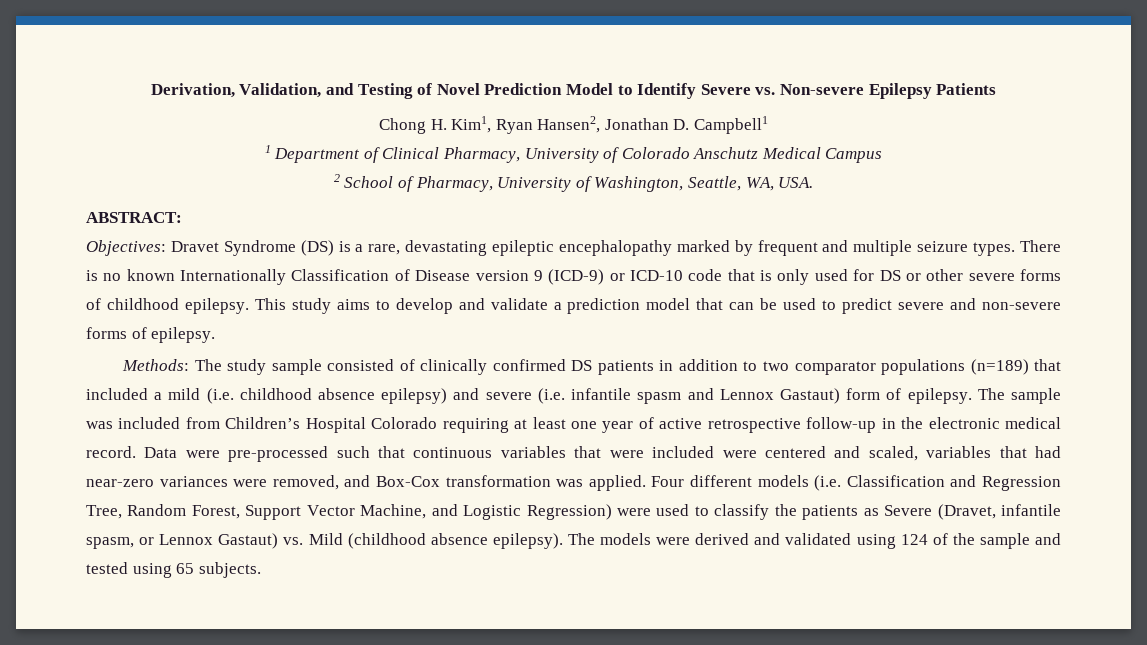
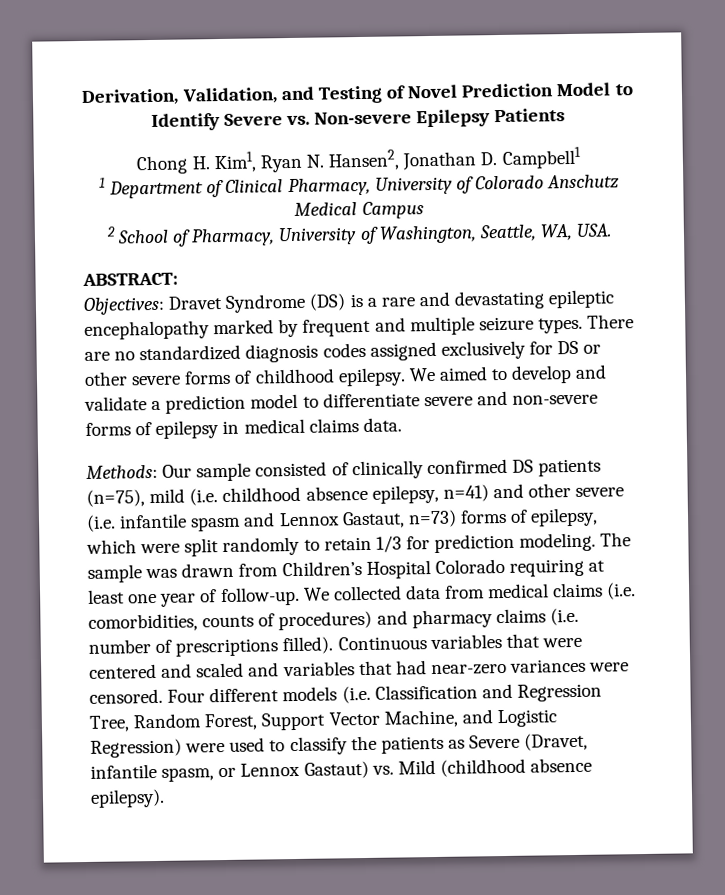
(533, 126) none -> [306,154,324,168] N.
[368,244,401,255] rare, -> [380,291,450,307] rare and
[86,269,848,285] is no known Internationally Classification of Disease version 9 (ICD-9) or ICD-10 code that is only used -> [84,340,526,363] are no standardized diagnosis codes assigned exclusively
[254,298,370,314] This study aims -> [408,366,488,382] We aimed
[696,298,893,314] that can be used to predict -> [302,392,420,408] to differentiate
[151,327,216,343] epilepsy. -> [155,417,402,439] epilepsy in medical claims data.
[194,359,267,375] The study -> [162,464,193,478] Our
[659,359,1062,375] [86,388,480,404] in addition to two comparator populations (n=189) that included a mild (i.e. childhood absence epilepsy) and -> [86,483,572,507] (n=75), mild (i.e. childhood absence epilepsy, n=41) and other
[779,388,972,404] Gastaut) form of epilepsy. -> [341,507,599,529] [86,532,597,557] Gastaut, n=73) forms of epilepsy, which were split randomly to retain 1/3 for prediction modeling.
[118,417,181,429] included -> [181,562,235,578] drawn
[659,417,1062,433] [86,446,918,462] active retrospective follow-up in the electronic medical record. Data were pre-processed such that continuous variables that were included were centered and scaled, -> [219,582,637,607] [88,607,579,632] [88,633,582,657] [89,662,280,679] follow-up. We collected data from medical claims (i.e. comorbidities, counts of procedures) and pharmacy claims (i.e. number of prescriptions filled). Continuous variables that were centered and scaled and
[272,475,646,491] removed, and Box-Cox transformation was applied. -> [89,688,163,704] censored.
[567,533,1062,549] [86,562,261,578] The models were derived and validated using 124 of the sample and tested using 65 subjects. -> (165, 798) none

